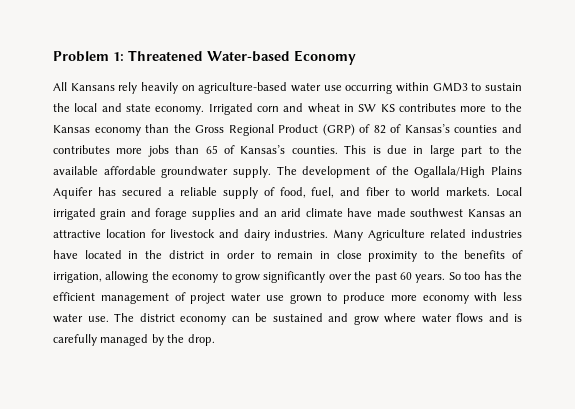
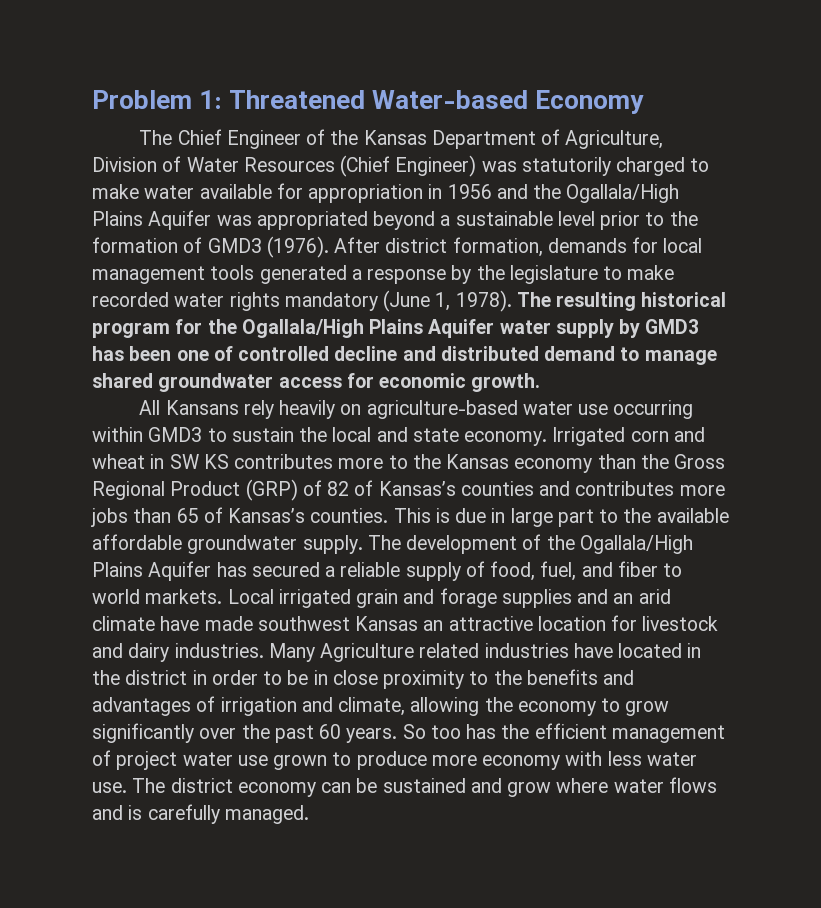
(356, 57) none -> [139,129,664,149] [92,155,710,177] [92,183,680,203] [92,210,698,230] [92,236,703,258] [92,265,675,284] [92,290,727,312] [92,319,700,338] [92,346,717,365] [92,373,541,392] // The Chief Engineer of the Kansas Department of Agriculture, Division of Water Resources (Chief Engineer) was statutorily charged to make water available for appropriation in 1956 and the Ogallala/High Plains Aquifer was appropriated beyond a sustainable level prior to the formation of GMD3 (1976). After district formation, demands for local management tools generated a response by the legislature to make recorded water rights mandatory (June 1, 1978). The resulting historical program for the Ogallala/High Plains Aquifer water supply by GMD3 has been one of controlled decline and distributed demand to manage shared groundwater access for economic growth.
[277,251,314,259] remain -> [287,670,309,685] be
[512,250,524,259] [53,272,102,283] of irrigation, -> [603,670,635,685] [92,696,406,716] and advantages of irrigation and climate,
[100,334,215,346] managed by the drop. -> [224,805,309,824] managed.

